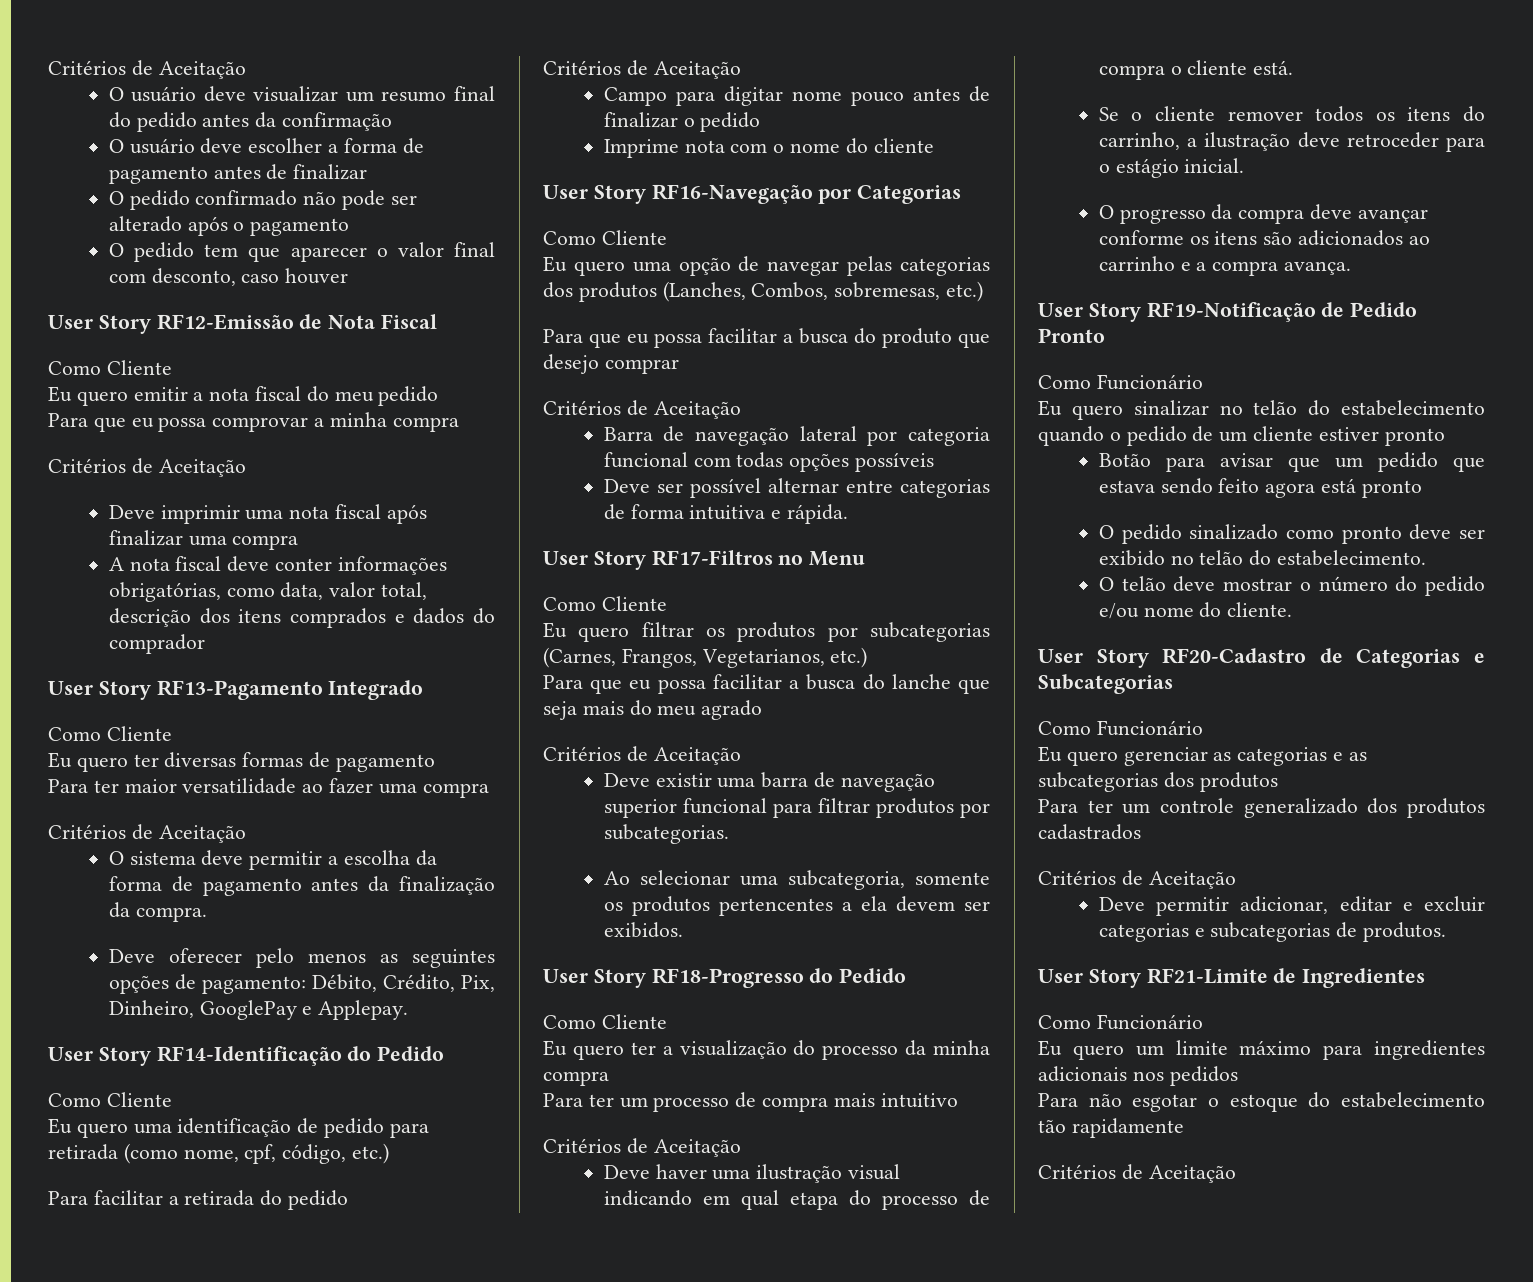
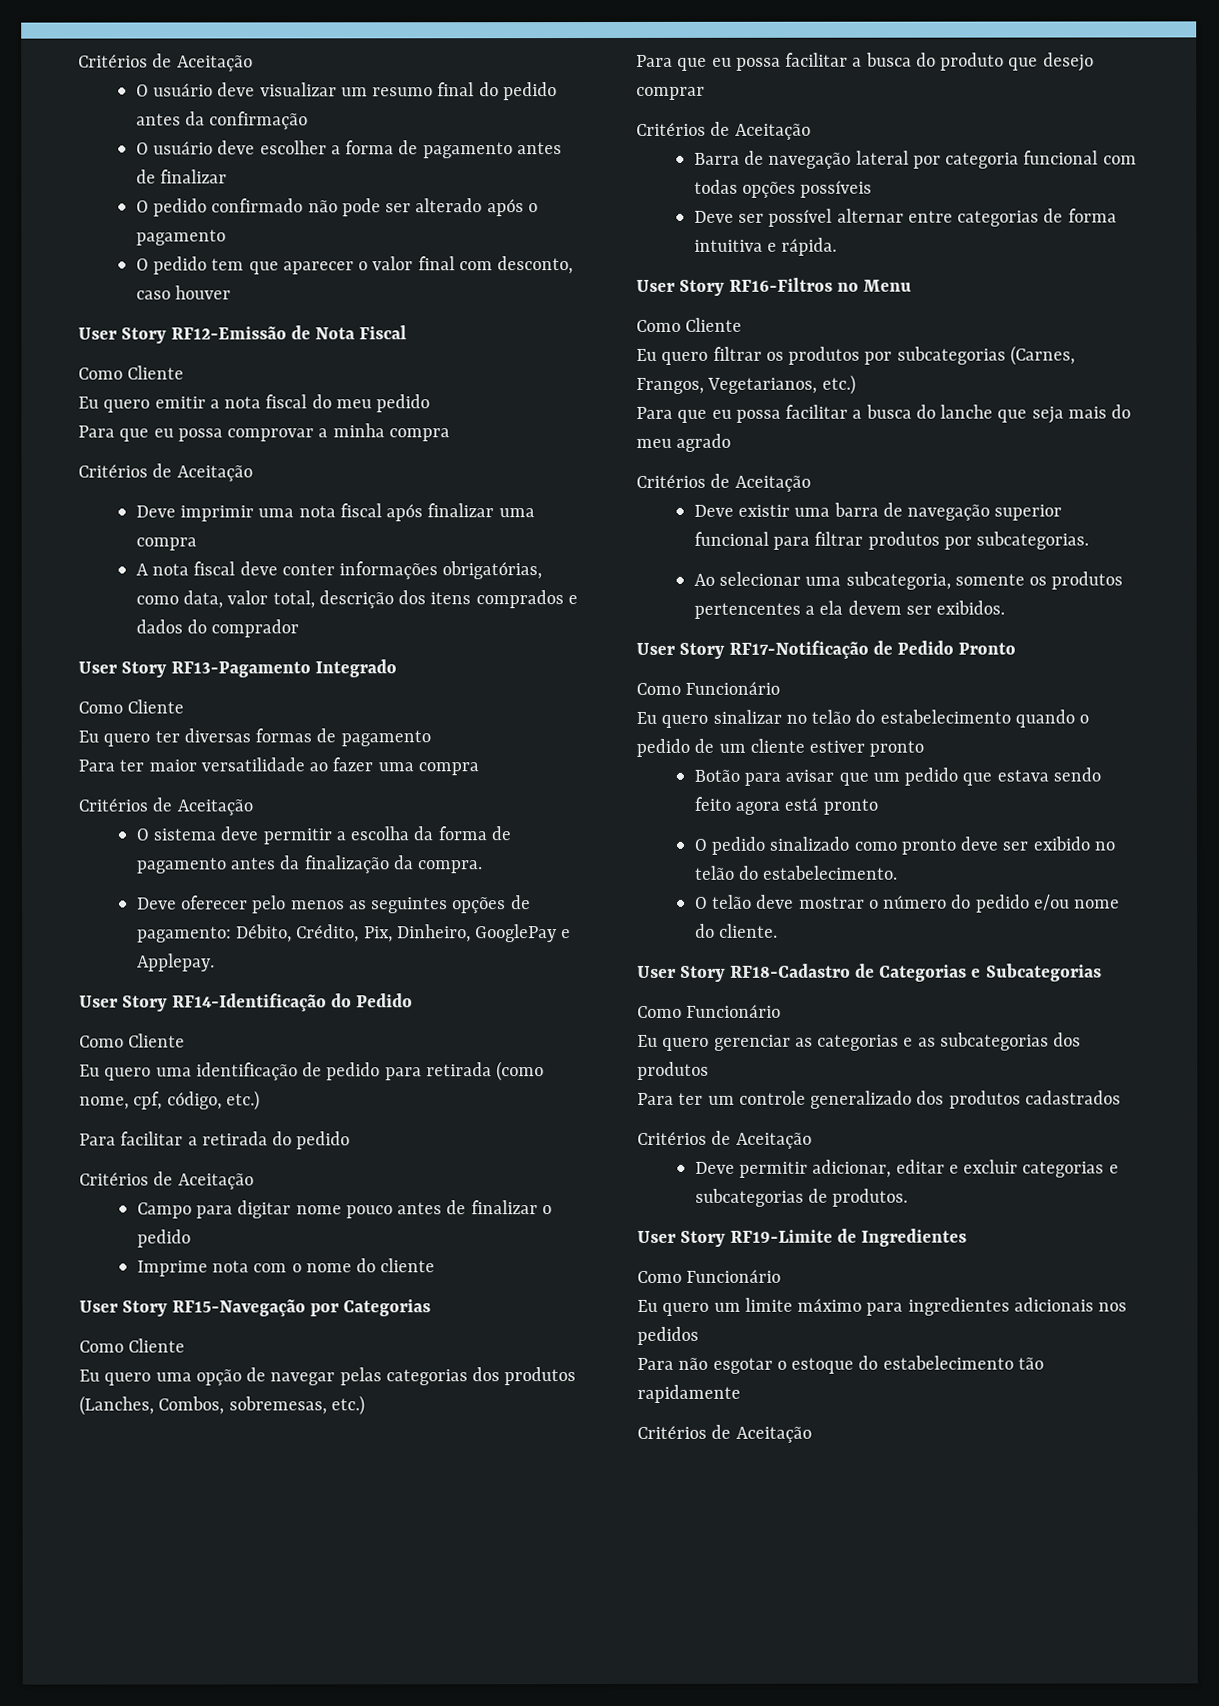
[651,184,813,204] RF16-Navegação -> [171,1299,306,1317] RF15-Navegação
[651,550,773,566] RF17-Filtros -> [728,277,833,292] RF16-Filtros
[651,968,907,988] [543,1014,667,1029] [543,1040,990,1060] [543,1071,609,1086] [543,1092,958,1112] [543,1138,741,1157] [603,1164,901,1183] [603,1190,991,1210] [1098,60,1294,80] [1098,106,1485,122] [1098,132,1485,152] [1098,158,1245,178] [1098,204,1428,224] [1098,230,1430,246] [1098,256,1352,276] [1038,302,1316,322] RF18-Progresso do Pedido // Como Cliente // Eu quero ter a visualização do processo da minha compra // Para ter um processo de compra mais intuitivo // Critérios de Aceitação // Deve haver uma ilustração visual indicando em qual etapa do processo de compra o cliente está. // Se o cliente remover todos os itens do carrinho, a ilustração deve retroceder para o estágio inicial. // O progresso da compra deve avançar conforme os itens são adicionados ao carrinho e a compra avança. // User Story RF19-Notificação -> [728,640,869,659] RF17-Notificação
[1162,648,1307,664] RF20-Cadastro -> [729,963,851,978] RF18-Cadastro
[1146,968,1268,984] RF21-Limite -> [729,1229,833,1243] RF19-Limite

